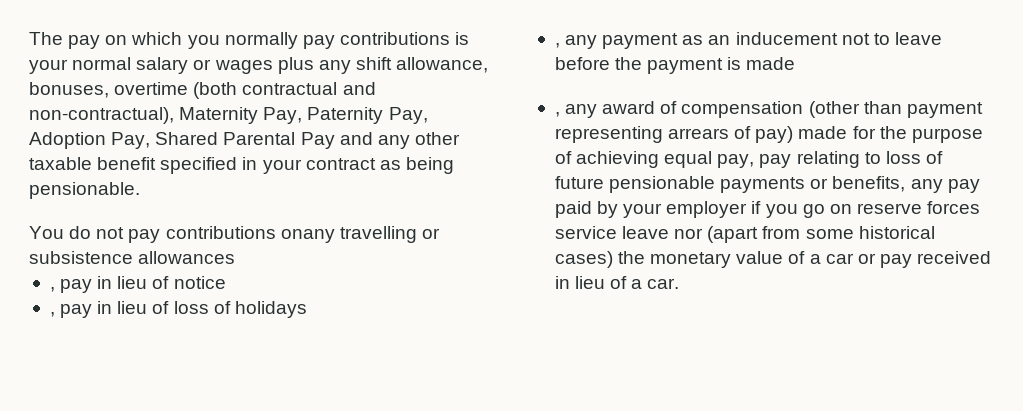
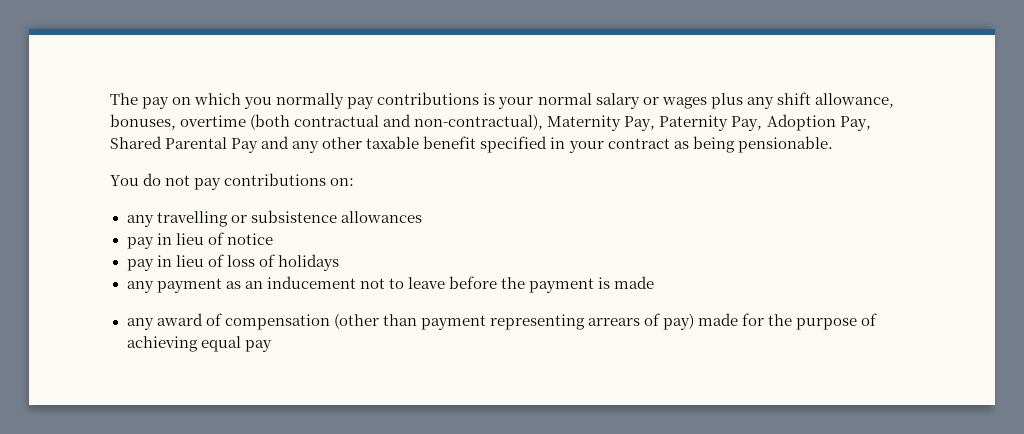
[280,229,335,243] onany -> [330,178,355,186] [126,215,154,227] on: // any
[49,287,55,292] , -> (422, 217) none
[49,312,55,317] , -> (273, 239) none
[554,43,560,48] , -> (339, 262) none
[554,112,560,117] , -> (655, 282) none
[717,151,943,168] [554,176,980,193] [554,201,981,218] [554,226,935,243] [554,251,992,268] [554,276,680,289] pay, pay relating to loss of future pensionable payments or benefits, any pay paid by your employer if you go on reserve forces service leave nor (apart from some historical cases) the monetary value of a car or pay received in lieu of a car. -> [244,340,272,352] pay

